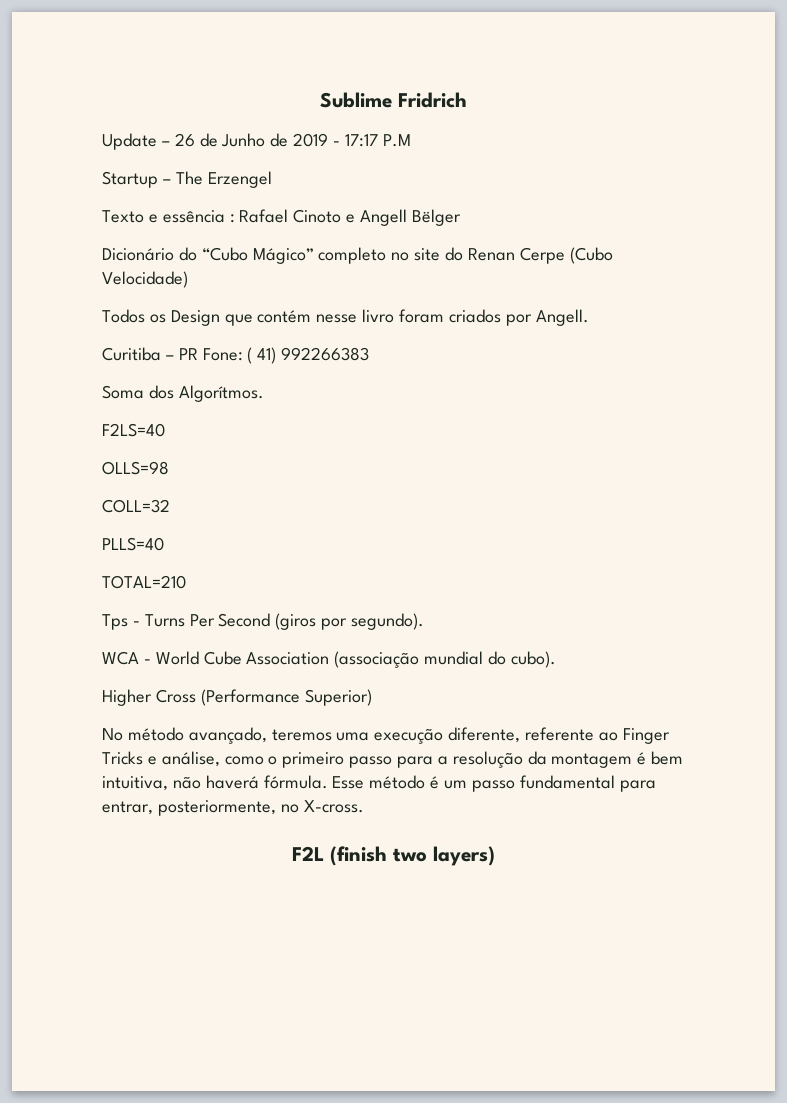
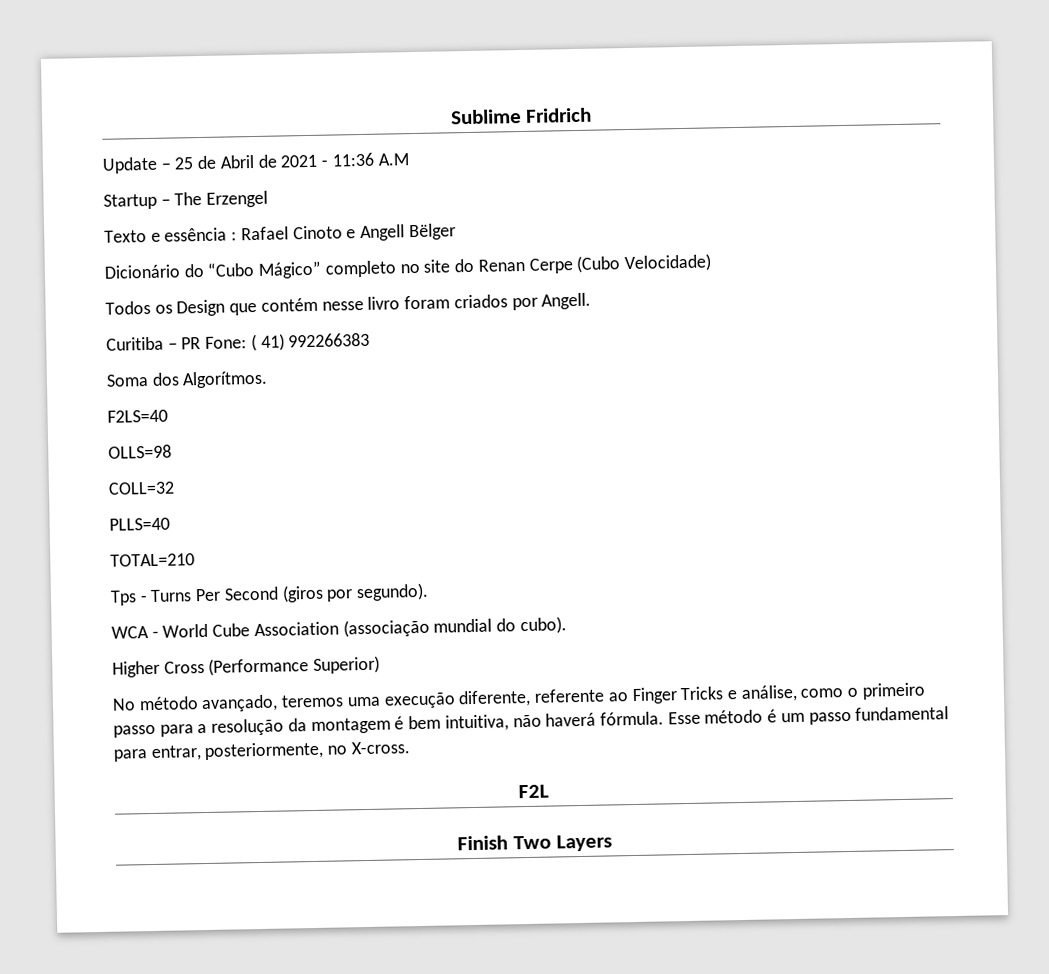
[174,133,411,147] 26 de Junho de 2019 - 17:17 P.M -> [174,152,409,170] 25 de Abril de 2021 - 11:36 A.M
[330,846,495,866] (finish two layers) -> [457,834,612,852] // Finish Two Layers

